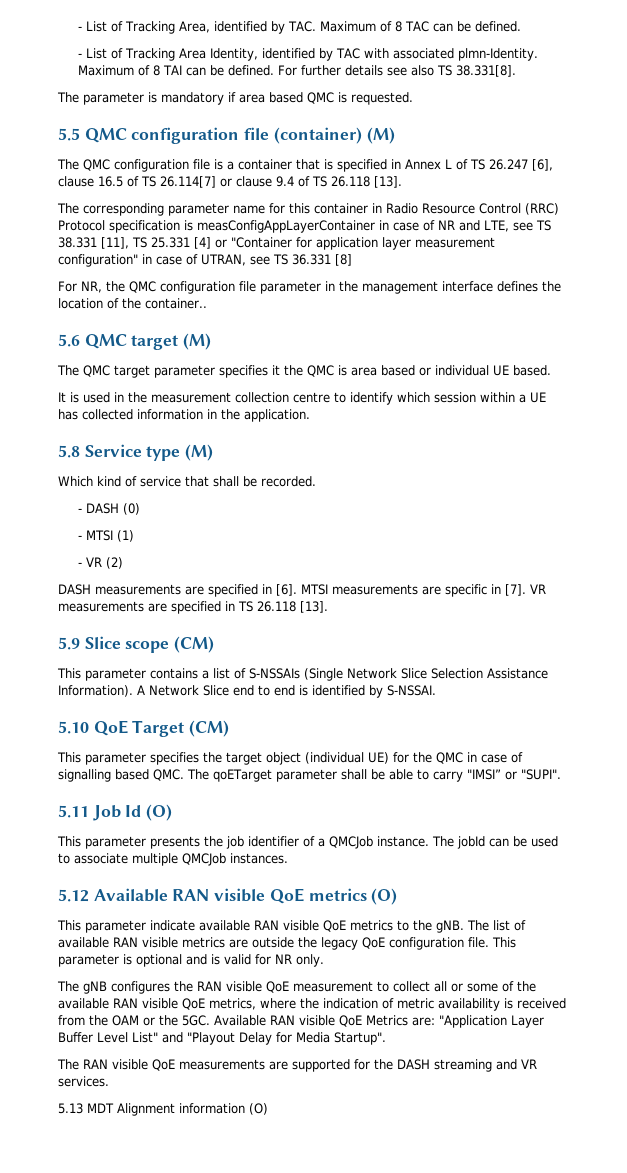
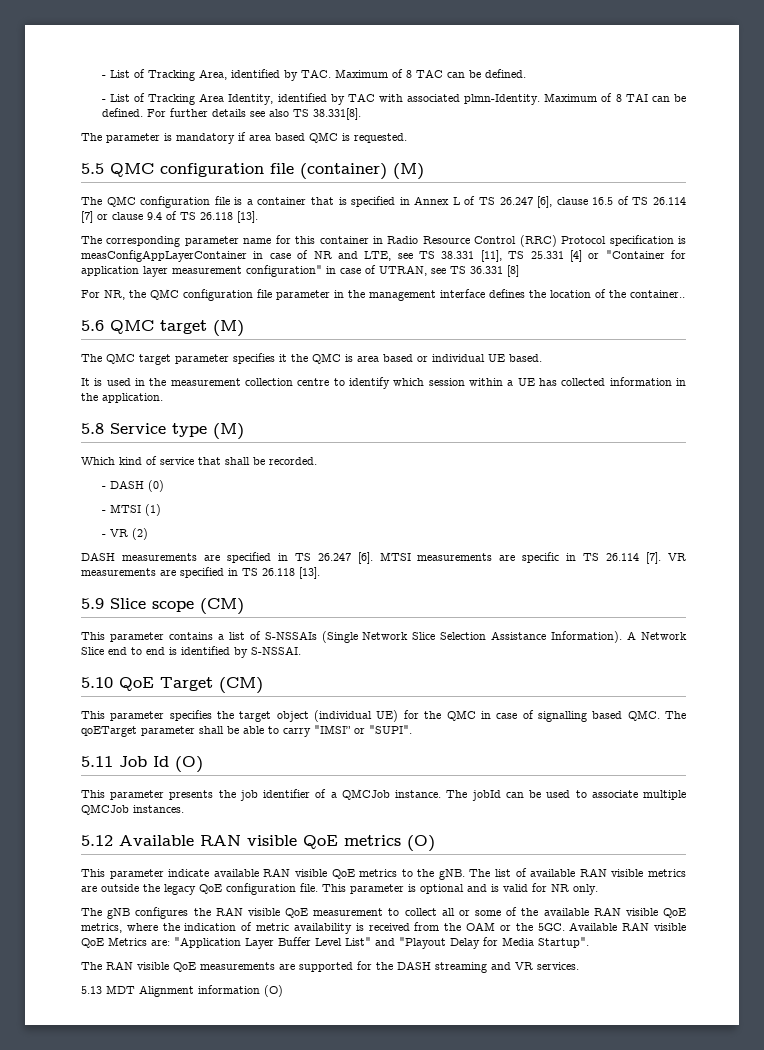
[160,176,216,188] 26.114[7] -> [652,197,686,205] [81,211,93,223] 26.114 [7]
(272, 589) none -> [294,553,351,561] TS 26.247
(501, 589) none -> [583,553,640,561] TS 26.114

